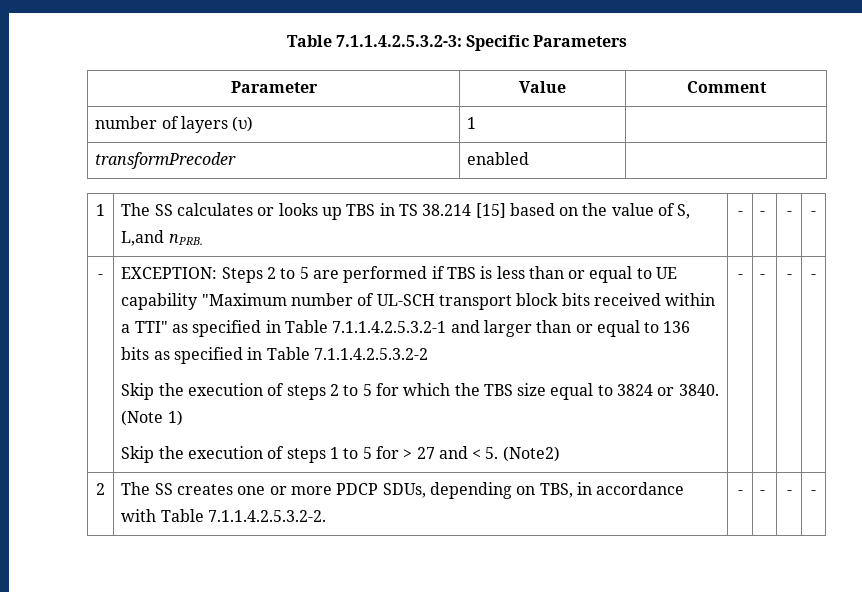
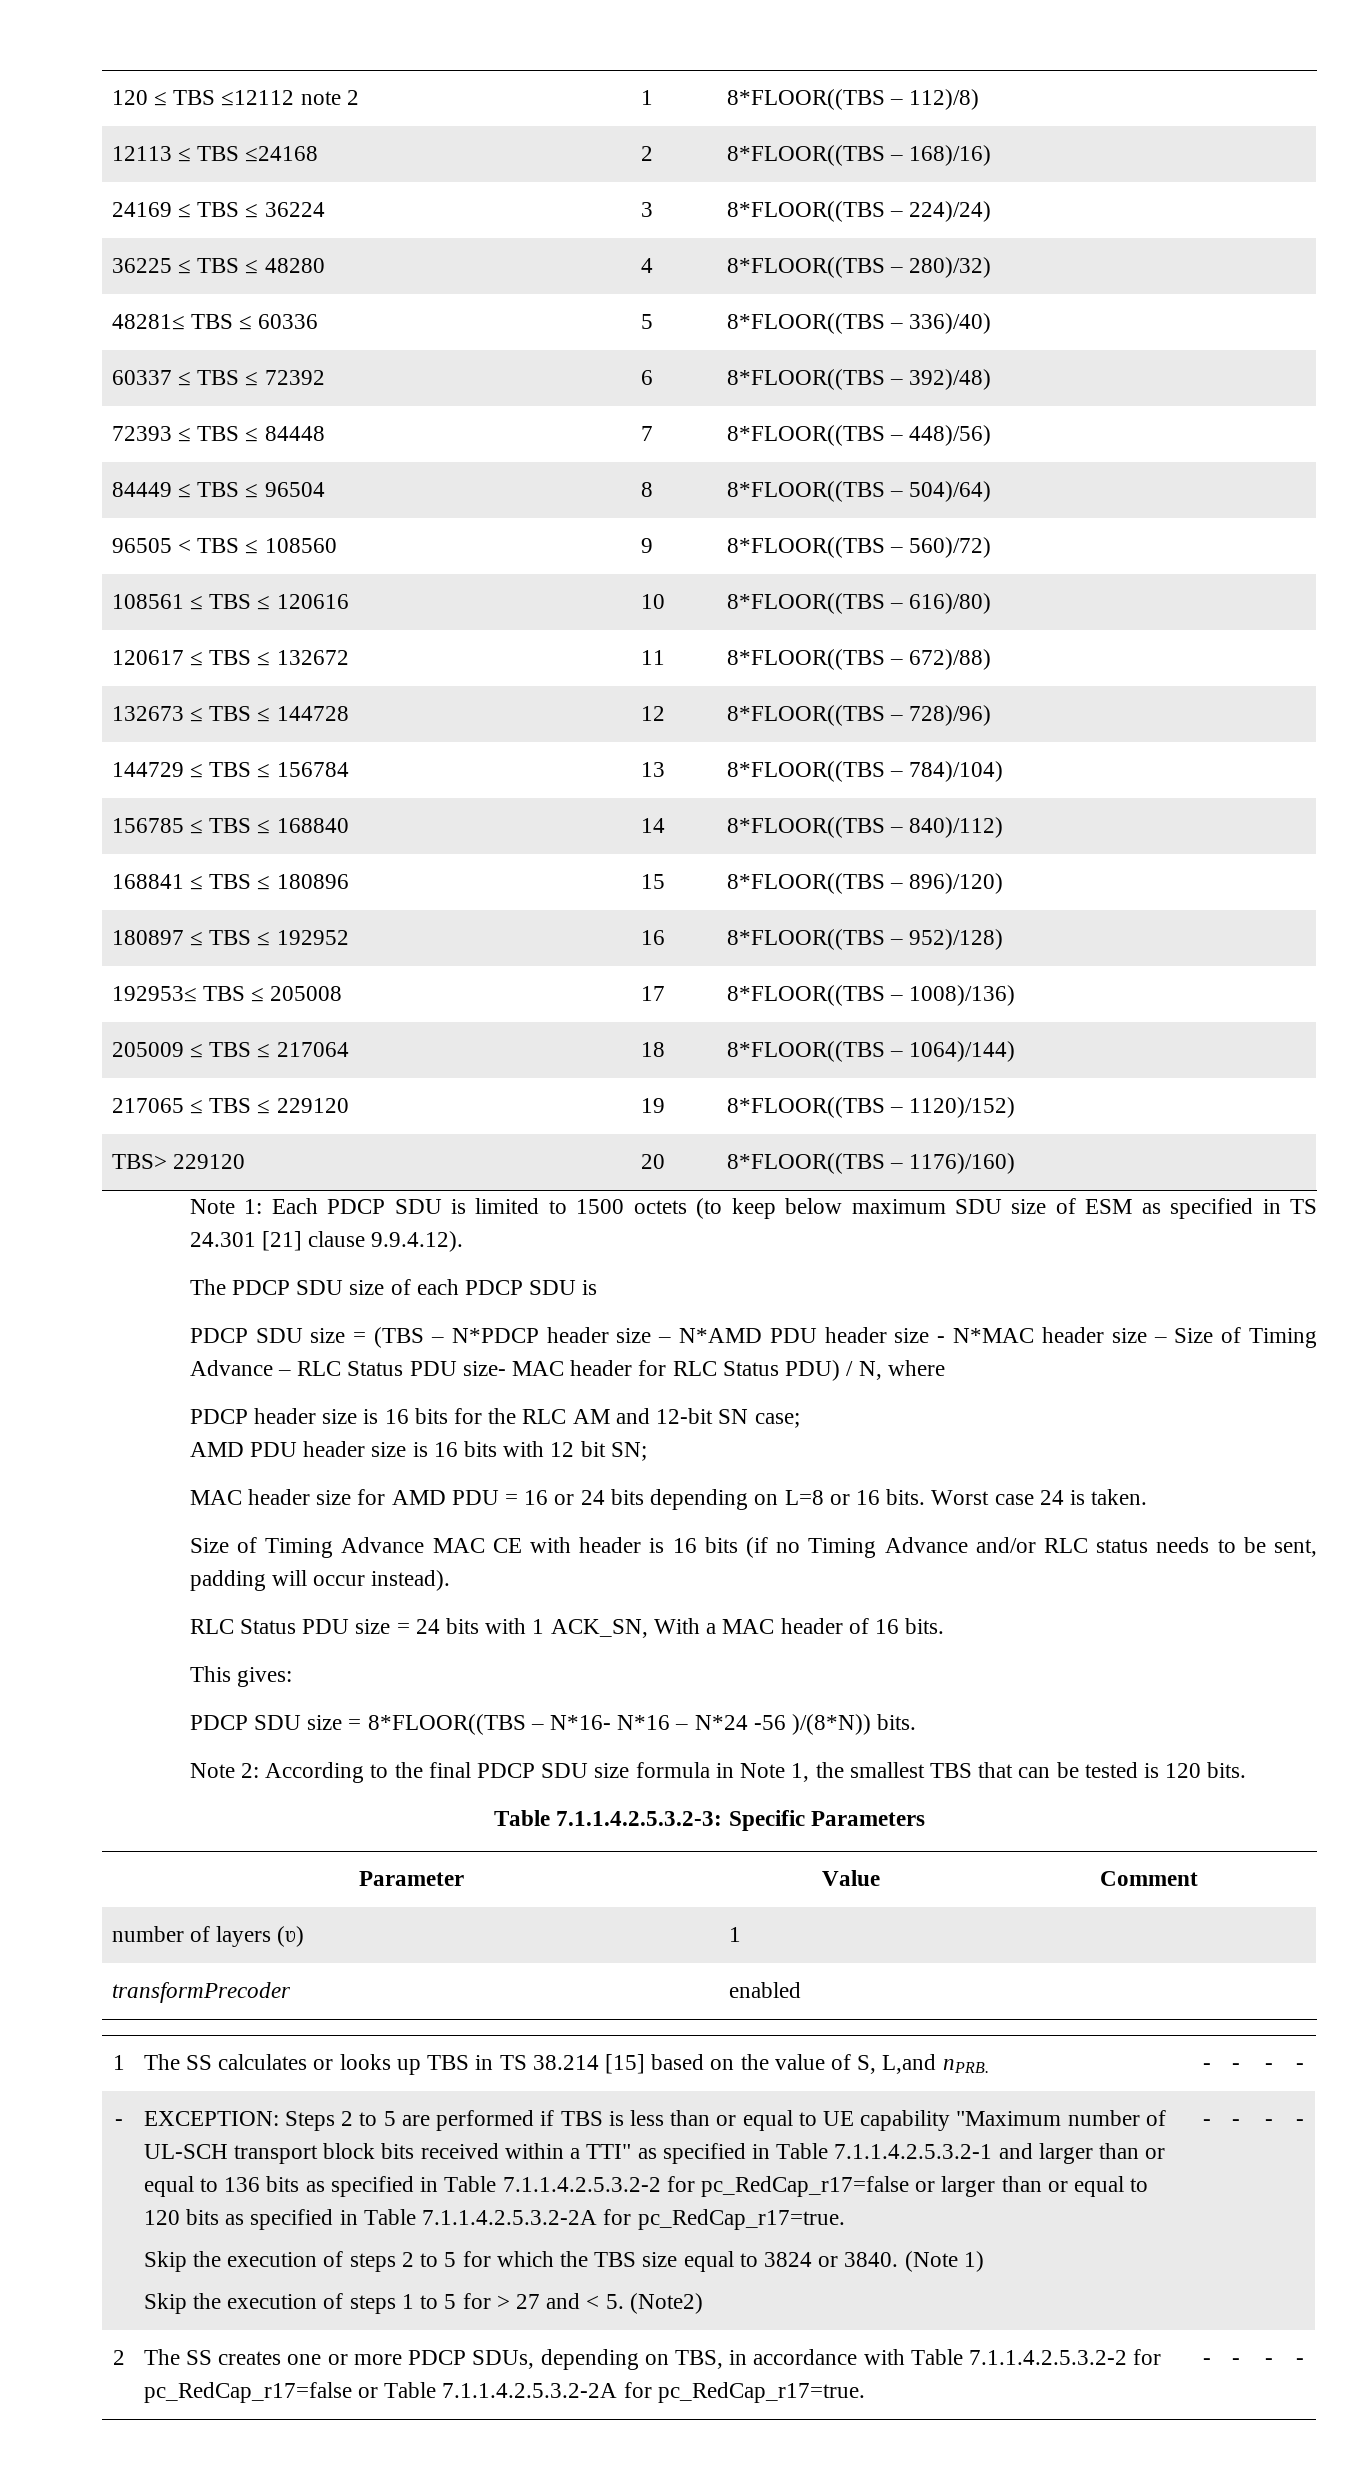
(286, 41) none -> [111,90,359,106] [640,90,653,105] [726,89,980,110] [111,146,319,162] [640,146,653,161] [726,145,992,166] [111,202,325,218] [640,202,653,217] [726,201,992,222] [111,258,325,274] [640,258,653,273] [726,257,992,278] [111,314,319,330] [640,314,653,329] [726,313,992,334] [111,370,325,386] [640,370,653,385] [726,369,992,390] [111,426,325,442] [640,426,653,441] [726,425,992,446] [111,482,325,498] [640,482,653,497] [726,481,992,502] [111,538,337,554] [640,538,653,553] [726,537,992,558] [111,594,349,610] [640,594,665,609] [726,593,992,614] [111,650,349,666] [640,650,665,665] [726,649,992,670] [111,706,349,722] [640,706,665,721] [726,705,992,726] [111,762,349,778] [640,762,665,777] [726,761,1004,782] [111,818,349,834] [640,818,665,833] [726,817,1004,838] [111,874,349,890] [640,874,665,889] [726,873,1004,894] [111,930,349,946] [640,930,665,945] [726,929,1004,950] [111,986,343,1002] [640,986,665,1001] [726,985,1016,1006] [111,1042,349,1058] [640,1042,665,1057] [726,1041,1016,1062] [111,1098,349,1114] [640,1098,665,1113] [726,1097,1016,1118] [111,1154,246,1169] [640,1154,665,1169] [726,1153,1016,1174] [189,1198,1317,1219] [189,1231,464,1252] [189,1279,598,1295] [189,1327,1317,1348] [189,1360,945,1381] [189,1408,800,1428] [189,1441,647,1461] [189,1489,1148,1510] [189,1537,1317,1558] [189,1570,451,1591] [189,1618,945,1638] [189,1666,293,1687] [189,1714,917,1735] [189,1762,1247,1783] 120 ≤ TBS ≤12112 note 2 | 1 | 8*FLOOR((TBS – 112)/8) // 12113 ≤ TBS ≤24168 | 2 | 8*FLOOR((TBS – 168)/16) // 24169 ≤ TBS ≤ 36224 | 3 | 8*FLOOR((TBS – 224)/24) // 36225 ≤ TBS ≤ 48280 | 4 | 8*FLOOR((TBS – 280)/32) // 48281≤ TBS ≤ 60336 | 5 | 8*FLOOR((TBS – 336)/40) // 60337 ≤ TBS ≤ 72392 | 6 | 8*FLOOR((TBS – 392)/48) // 72393 ≤ TBS ≤ 84448 | 7 | 8*FLOOR((TBS – 448)/56) // 84449 ≤ TBS ≤ 96504 | 8 | 8*FLOOR((TBS – 504)/64) // 96505 < TBS ≤ 108560 | 9 | 8*FLOOR((TBS – 560)/72) // 108561 ≤ TBS ≤ 120616 | 10 | 8*FLOOR((TBS – 616)/80) // 120617 ≤ TBS ≤ 132672 | 11 | 8*FLOOR((TBS – 672)/88) // 132673 ≤ TBS ≤ 144728 | 12 | 8*FLOOR((TBS – 728)/96) // 144729 ≤ TBS ≤ 156784 | 13 | 8*FLOOR((TBS – 784)/104) // 156785 ≤ TBS ≤ 168840 | 14 | 8*FLOOR((TBS – 840)/112) // 168841 ≤ TBS ≤ 180896 | 15 | 8*FLOOR((TBS – 896)/120) // 180897 ≤ TBS ≤ 192952 | 16 | 8*FLOOR((TBS – 952)/128) // 192953≤ TBS ≤ 205008 | 17 | 8*FLOOR((TBS – 1008)/136) // 205009 ≤ TBS ≤ 217064 | 18 | 8*FLOOR((TBS – 1064)/144) // 217065 ≤ TBS ≤ 229120 | 19 | 8*FLOOR((TBS – 1120)/152) // TBS> 229120 | 20 | 8*FLOOR((TBS – 1176)/160) // Note 1: Each PDCP SDU is limited to 1500 octets (to keep below maximum SDU size of ESM as specified in TS 24.301 [21] clause 9.9.4.12). // The PDCP SDU size of each PDCP SDU is // PDCP SDU size = (TBS – N*PDCP header size – N*AMD PDU header size - N*MAC header size – Size of Timing Advance – RLC Status PDU size- MAC header for RLC Status PDU) / N, where // PDCP header size is 16 bits for the RLC AM and 12-bit SN case; // AMD PDU header size is 16 bits with 12 bit SN; // MAC header size for AMD PDU = 16 or 24 bits depending on L=8 or 16 bits. Worst case 24 is taken. // Size of Timing Advance MAC CE with header is 16 bits (if no Timing Advance and/or RLC status needs to be sent, padding will occur instead). // RLC Status PDU size = 24 bits with 1 ACK_SN, With a MAC header of 16 bits. // This gives: // PDCP SDU size = 8*FLOOR((TBS – N*16- N*16 – N*24 -56 )/(8*N)) bits. // Note 2: According to the final PDCP SDU size formula in Note 1, the smallest TBS that can be tested is 120 bits. //
(428, 354) none -> [666,2176,1149,2197] [143,2209,845,2230] for pc_RedCap_r17=false or larger than or equal to 120 bits as specified in Table 7.1.1.4.2.5.3.2-2A for pc_RedCap_r17=true.
[207,510,326,522] 7.1.1.4.2.5.3.2-2. -> [969,2349,1162,2365] [143,2382,865,2403] 7.1.1.4.2.5.3.2-2 for pc_RedCap_r17=false or Table 7.1.1.4.2.5.3.2-2A for pc_RedCap_r17=true.

